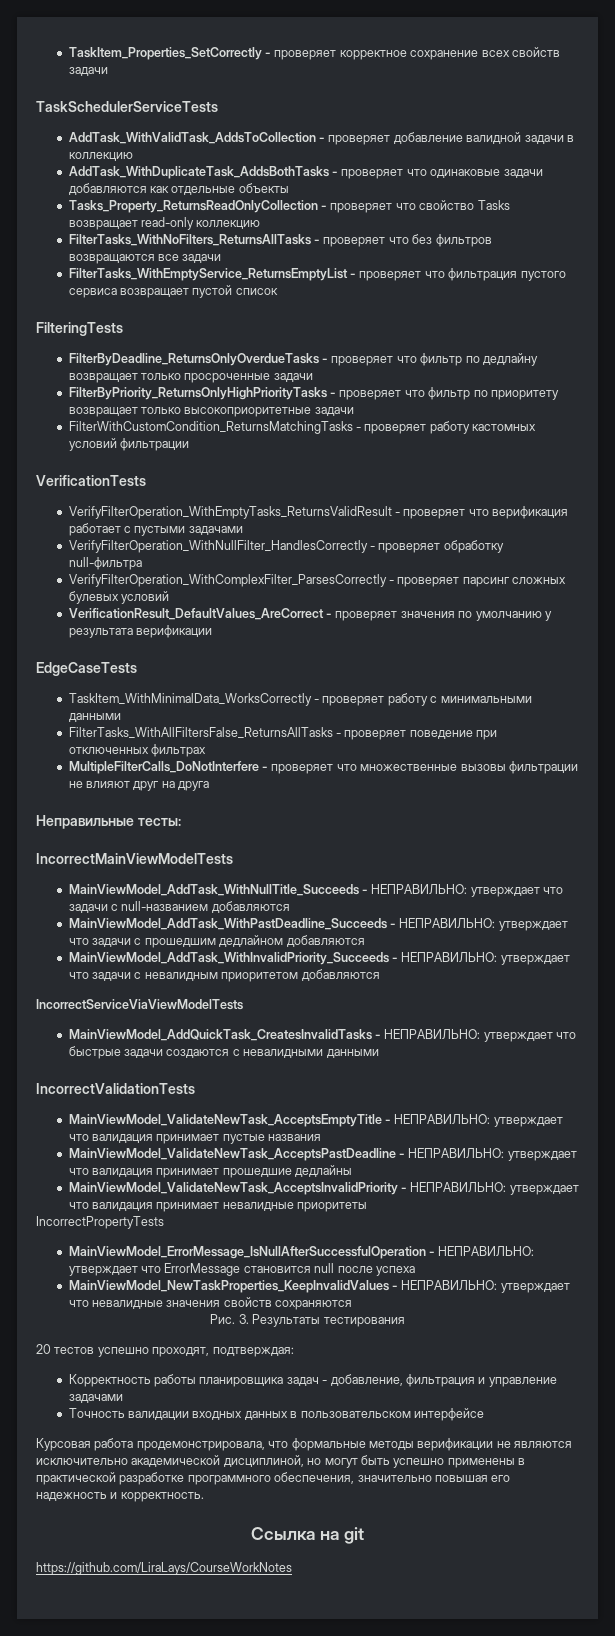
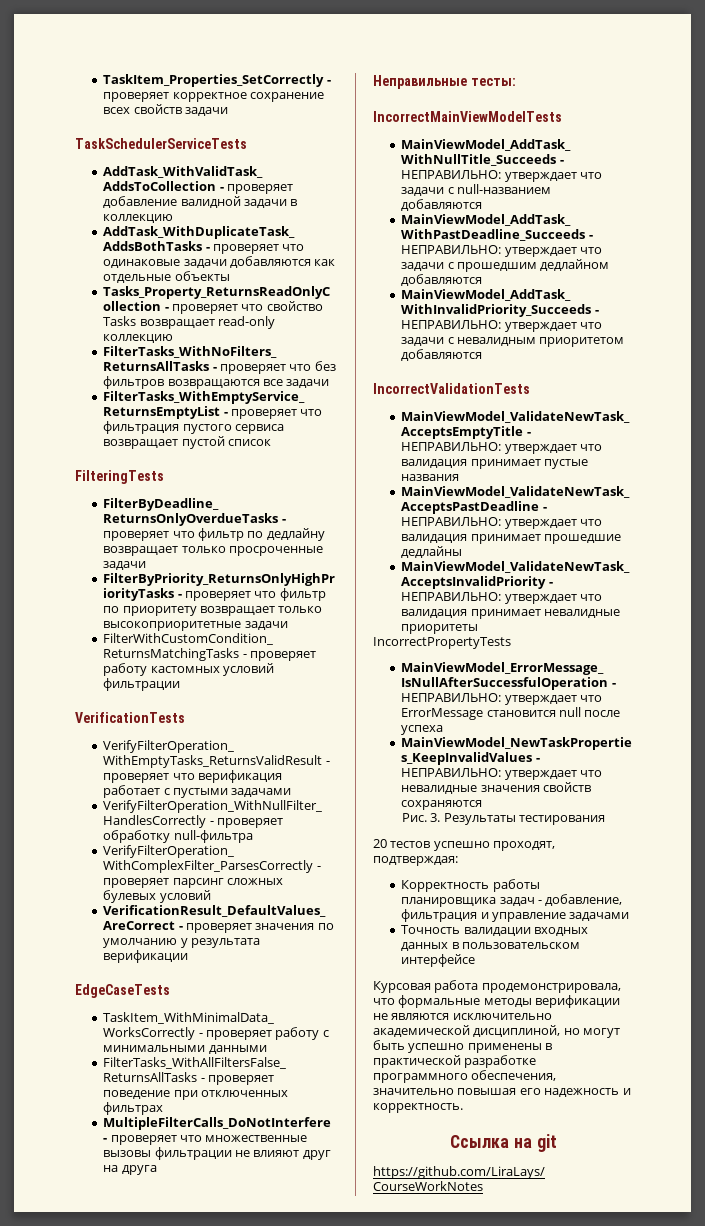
[36,999,243,1010] [68,1029,577,1042] [68,1046,379,1059] // IncorrectServiceViaViewModelTests // MainViewModel_AddQuickTask_CreatesInvalidTasks - НЕПРАВИЛЬНО: утверждает что быстрые задачи создаются с невалидными данными -> (483, 355) none

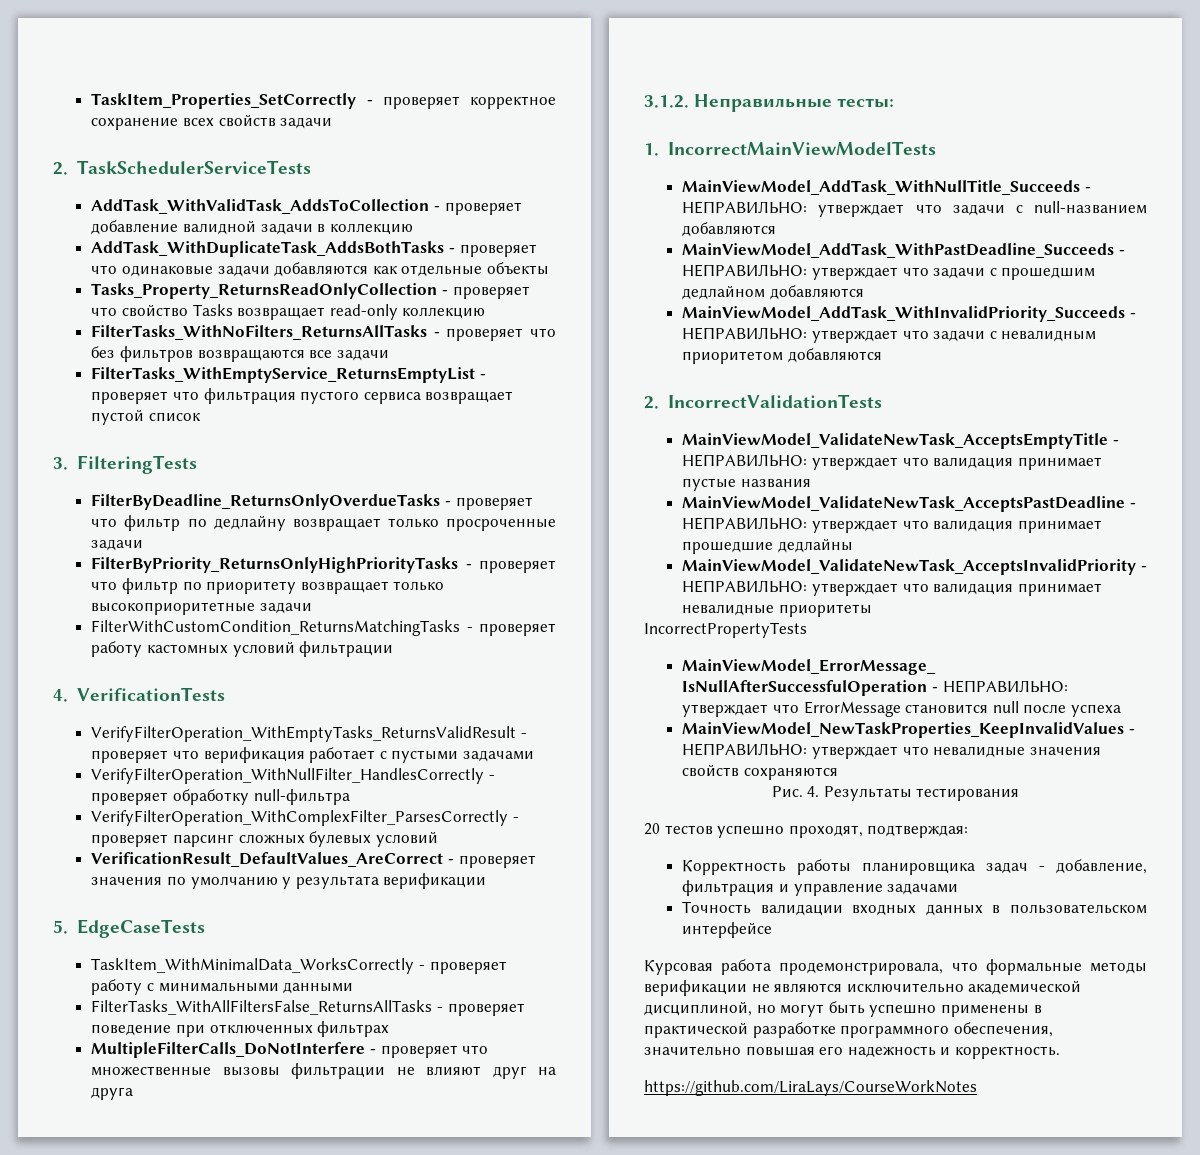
(229, 111) none -> [53,162,68,175] 2.
(272, 442) none -> [53,457,68,470] 3.
(181, 684) none -> [53,689,68,702] 4.
(189, 956) none -> [53,920,68,934] 5.
(157, 1170) none -> [644,95,689,108] 3.1.2.
(516, 82) none -> [644,143,659,156] 1.
(483, 355) none -> [644,396,659,409] 2.
[430,813,441,822] 3. -> [807,786,820,797] 4.
[450,1134,557,1152] // Ссылка на git -> (1060, 1052) none

